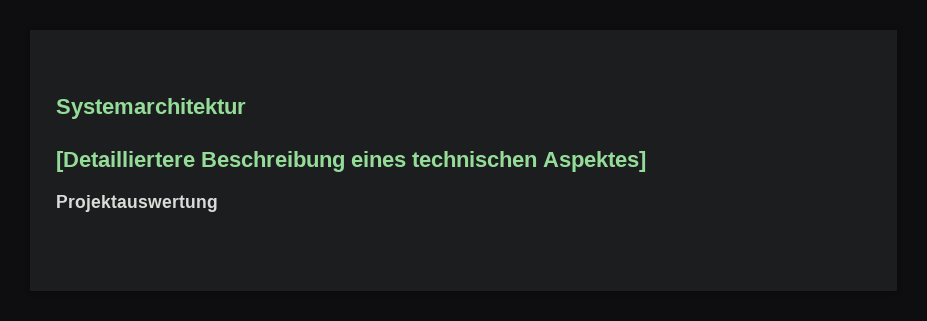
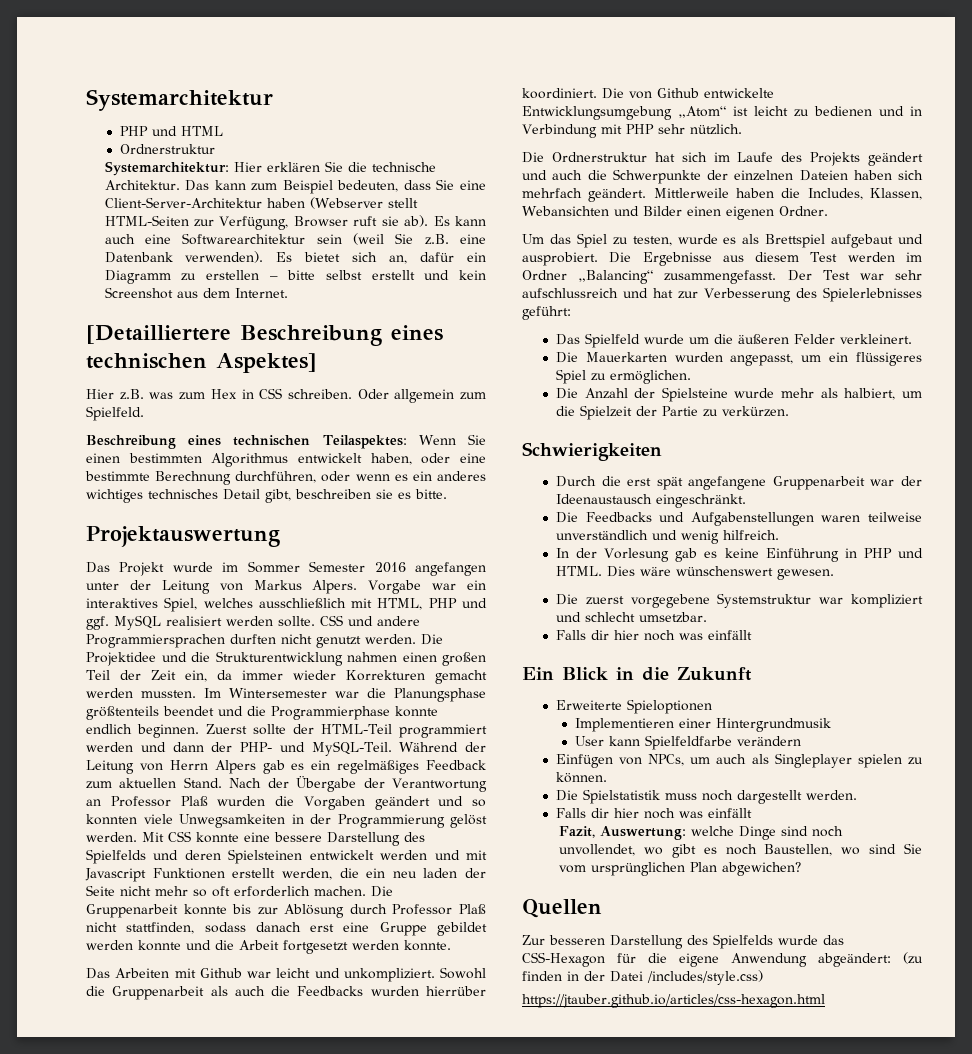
(246, 108) none -> [119,126,223,136] [119,144,215,154] [104,161,436,176] [104,179,487,194] [104,197,418,209] [104,215,487,230] [104,233,486,245] [104,251,486,264] [104,270,487,284] [104,287,288,299] // PHP und HTML // Ordnerstruktur // Systemarchitektur: Hier erklären Sie die technische Architektur. Das kann zum Beispiel bedeuten, dass Sie eine Client-Server-Architektur haben (Webserver stellt HTML-Seiten zur Verfügung, Browser ruft sie ab). Es kann auch eine Softwarearchitektur sein (weil Sie z.B. eine Datenbank verwenden). Es bietet sich an, dafür ein Diagramm zu erstellen – bitte selbst erstellt und kein Screenshot aus dem Internet.
[56,195,218,212] Projektauswertung -> [86,388,486,403] [86,406,144,421] [86,434,486,449] [86,453,487,467] [85,471,487,485] [86,489,447,503] [86,526,280,547] [86,561,486,576] [86,580,486,594] [86,597,487,612] [86,615,420,630] [86,634,443,648] [86,651,486,666] [86,670,487,684] [86,688,486,702] [86,706,438,720] [86,724,487,738] [86,741,486,756] [86,760,486,774] [86,776,488,792] [86,796,486,810] [86,814,487,828] [86,831,425,846] [86,849,487,864] [85,868,486,882] [86,885,393,897] [86,904,486,918] [86,922,487,936] [86,940,451,954] [86,967,486,982] [86,986,486,1000] [522,88,774,99] [522,106,922,120] [522,124,742,138] [522,152,923,166] [522,169,923,184] [522,188,922,202] [522,206,828,220] [522,233,923,248] [522,252,922,266] [522,270,922,284] [522,287,922,302] [522,306,571,320] [555,333,912,348] [555,352,922,366] [555,369,691,384] [555,387,922,402] [555,405,789,420] [522,442,662,461] [555,476,922,490] [555,494,746,508] [555,512,922,526] [555,530,779,544] [555,548,923,562] [555,566,834,580] [555,593,923,608] [555,612,707,623] [555,630,752,641] [522,667,752,681] [555,699,712,714] [574,718,831,732] [574,735,801,750] [555,753,923,768] [555,772,607,783] [555,789,857,804] [555,808,752,819] [559,826,844,840] [559,843,923,858] [559,862,802,876] [522,899,602,918] [522,934,844,949] [522,952,923,967] [522,970,763,985] [522,994,825,1008] Hier z.B. was zum Hex in CSS schreiben. Oder allgemein zum Spielfeld. // Beschreibung eines technischen Teilaspektes: Wenn Sie einen bestimmten Algorithmus entwickelt haben, oder eine bestimmte Berechnung durchführen, oder wenn es ein anderes wichtiges technisches Detail gibt, beschreiben sie es bitte. // Projektauswertung // Das Projekt wurde im Sommer Semester 2016 angefangen unter der Leitung von Markus Alpers. Vorgabe war ein interaktives Spiel, welches ausschließlich mit HTML, PHP und ggf. MySQL realisiert werden sollte. CSS und andere Programmiersprachen durften nicht genutzt werden. Die Projektidee und die Strukturentwicklung nahmen einen großen Teil der Zeit ein, da immer wieder Korrekturen gemacht werden mussten. Im Wintersemester war die Planungsphase größtenteils beendet und die Programmierphase konnte endlich beginnen. Zuerst sollte der HTML-Teil programmiert werden und dann der PHP- und MySQL-Teil. Während der Leitung von Herrn Alpers gab es ein regelmäßiges Feedback zum aktuellen Stand. Nach der Übergabe der Verantwortung an Professor Plaß wurden die Vorgaben geändert und so konnten viele Unwegsamkeiten in der Programmierung gelöst werden. Mit CSS konnte eine bessere Darstellung des Spielfelds und deren Spielsteinen entwickelt werden und mit Javascript Funktionen erstellt werden, die ein neu laden der Seite nicht mehr so oft erforderlich machen. Die Gruppenarbeit konnte bis zur Ablösung durch Professor Plaß nicht stattfinden, sodass danach erst eine Gruppe gebildet werden konnte und die Arbeit fortgesetzt werden konnte. // Das Arbeiten mit Github war leicht und unkompliziert. Sowohl die Gruppenarbeit als auch die Feedbacks wurden hierrüber koordiniert. Die von Github entwickelte Entwicklungsumgebung „Atom“ ist leicht zu bedienen und in Verbindung mit PHP sehr nützlich. // Die Ordnerstruktur hat sich im Laufe des Projekts geändert und auch die Schwerpunkte der einzelnen Dateien haben sich mehrfach geändert. Mittlerweile haben die Includes, Klassen, Webansichten und Bilder einen eigenen Ordner. // Um das Spiel zu testen, wurde es als Brettspiel aufgebaut und ausprobiert. Die Ergebnisse aus diesem Test werden im Ordner „Balancing“ zusammengefasst. Der Test war sehr aufschlussreich und hat zur Verbesserung des Spielerlebnisses geführt: // Das Spielfeld wurde um die äußeren Felder verkleinert. // Die Mauerkarten wurden angepasst, um ein flüssigeres Spiel zu ermöglichen. // Die Anzahl der Spielsteine wurde mehr als halbiert, um die Spielzeit der Partie zu verkürzen. // Schwierigkeiten // Durch die erst spät angefangene Gruppenarbeit war der Ideenaustausch eingeschränkt. // Die Feedbacks und Aufgabenstellungen waren teilweise unverständlich und wenig hilfreich. // In der Vorlesung gab es keine Einführung in PHP und HTML. Dies wäre wünschenswert gewesen. // Die zuerst vorgegebene Systemstruktur war kompliziert und schlecht umsetzbar. // Falls dir hier noch was einfällt // Ein Blick in die Zukunft // Erweiterte Spieloptionen // Implementieren einer Hintergrundmusik // User kann Spielfeldfarbe verändern // Einfügen von NPCs, um auch als Singleplayer spielen zu können. // Die Spielstatistik muss noch dargestellt werden. // Falls dir hier noch was einfällt // Fazit, Auswertung: welche Dinge sind noch unvollendet, wo gibt es noch Baustellen, wo sind Sie vom ursprünglichen Plan abgewichen? // Quellen // Zur besseren Darstellung des Spielfelds wurde das CSS-Hexagon für die eigene Anwendung abgeändert: (zu finden in der Datei /includes/style.css) // https://jtauber.github.io/articles/css-hexagon.html

